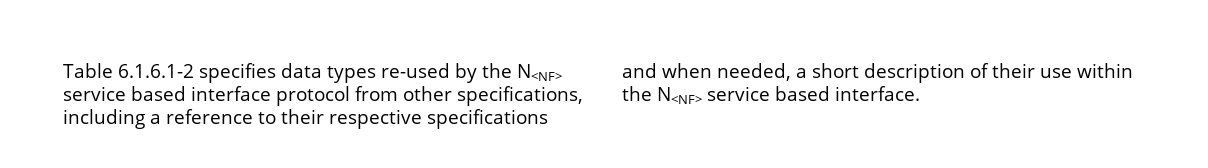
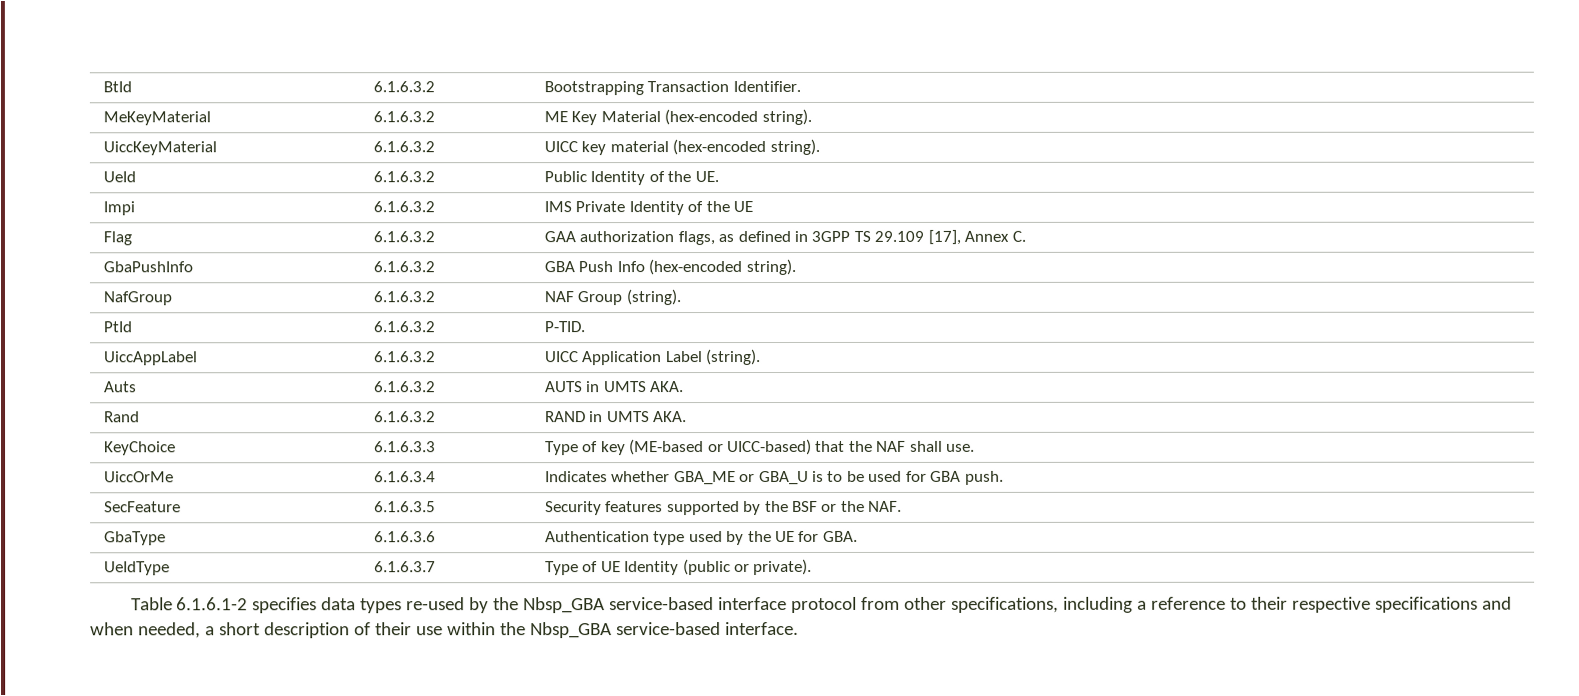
(63, 70) none -> [102,81,132,93] [372,81,435,93] [543,80,801,96] [102,111,211,126] [372,111,435,123] [543,108,812,126] [102,141,217,156] [372,141,435,153] [543,138,820,156] [102,171,136,183] [372,171,435,183] [543,171,719,186] [102,201,135,216] [372,201,435,213] [543,201,754,216] [102,231,132,246] [372,231,435,243] [543,229,1026,246] [102,261,193,273] [372,261,435,273] [543,258,796,276] [102,291,172,306] [372,291,435,303] [543,289,681,306] [102,321,132,333] [372,321,435,333] [543,321,585,333] [103,351,198,366] [373,351,436,363] [544,349,762,366] [103,381,137,393] [373,381,436,393] [544,381,685,393] [103,411,140,423] [373,411,436,423] [544,411,688,423] [103,441,176,456] [373,441,436,453] [544,438,976,456] [103,471,174,483] [373,471,436,483] [544,470,1004,486] [103,501,181,513] [373,501,436,513] [544,500,903,516] [103,531,166,546] [373,531,436,543] [544,530,858,546] [103,561,170,576] [373,561,436,573] [544,558,813,576] BtId | 6.1.6.3.2 | Bootstrapping Transaction Identifier. // MeKeyMaterial | 6.1.6.3.2 | ME Key Material (hex-encoded string). // UiccKeyMaterial | 6.1.6.3.2 | UICC key material (hex-encoded string). // UeId | 6.1.6.3.2 | Public Identity of the UE. // Impi | 6.1.6.3.2 | IMS Private Identity of the UE // Flag | 6.1.6.3.2 | GAA authorization flags, as defined in 3GPP TS 29.109 [17], Annex C. // GbaPushInfo | 6.1.6.3.2 | GBA Push Info (hex-encoded string). // NafGroup | 6.1.6.3.2 | NAF Group (string). // PtId | 6.1.6.3.2 | P-TID. // UiccAppLabel | 6.1.6.3.2 | UICC Application Label (string). // Auts | 6.1.6.3.2 | AUTS in UMTS AKA. // Rand | 6.1.6.3.2 | RAND in UMTS AKA. // KeyChoice | 6.1.6.3.3 | Type of key (ME-based or UICC-based) that the NAF shall use. // UiccOrMe | 6.1.6.3.4 | Indicates whether GBA_ME or GBA_U is to be used for GBA push. // SecFeature | 6.1.6.3.5 | Security features supported by the BSF or the NAF. // GbaType | 6.1.6.3.6 | Authentication type used by the UE for GBA. // UeIdType | 6.1.6.3.7 | Type of UE Identity (public or private). //
[516,64,562,81] [63,86,186,101] N<NF> service based -> [523,597,715,614] Nbsp_GBA service-based
[657,86,830,104] N<NF> service based -> [529,622,721,639] Nbsp_GBA service-based

